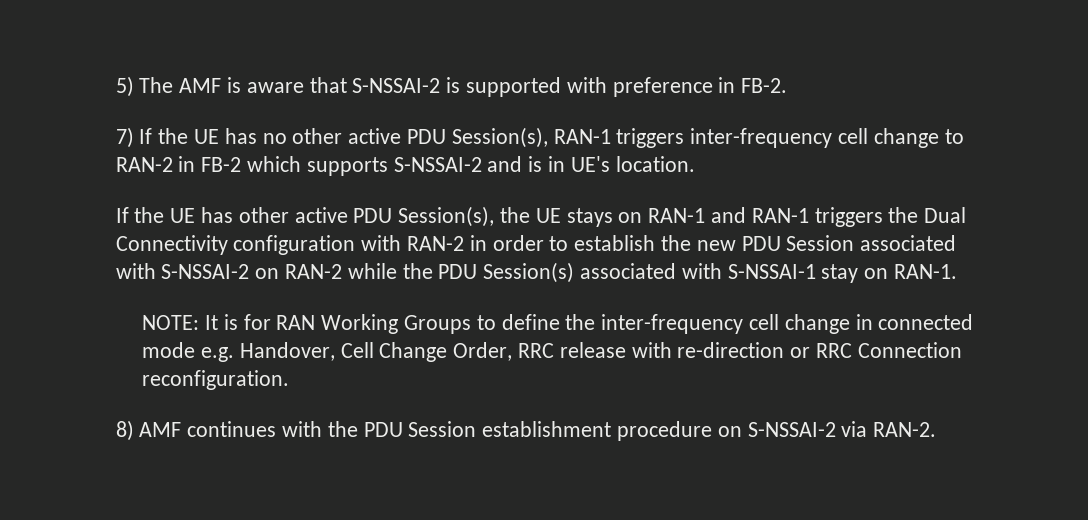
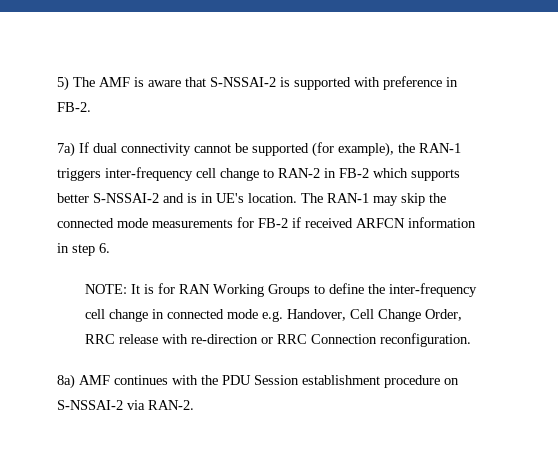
[115,127,548,148] 7) If the UE has no other active PDU Session(s), -> [57,142,416,157] 7a) If dual connectivity cannot be supported (for example), the
(388, 166) none -> [57,193,90,203] better
[115,206,967,227] [115,235,957,255] [115,262,958,283] // If the UE has other active PDU Session(s), the UE stays on RAN-1 and RAN-1 triggers the Dual Connectivity configuration with RAN-2 in order to establish the new PDU Session associated with S-NSSAI-2 on RAN-2 while the PDU Session(s) associated with S-NSSAI-1 stay on RAN-1. -> [301,193,447,206] [57,217,477,228] [57,243,111,256] The RAN-1 may skip the connected mode measurements for FB-2 if received ARFCN information in step 6.
[115,420,134,441] 8) -> [57,374,76,389] 8a)

